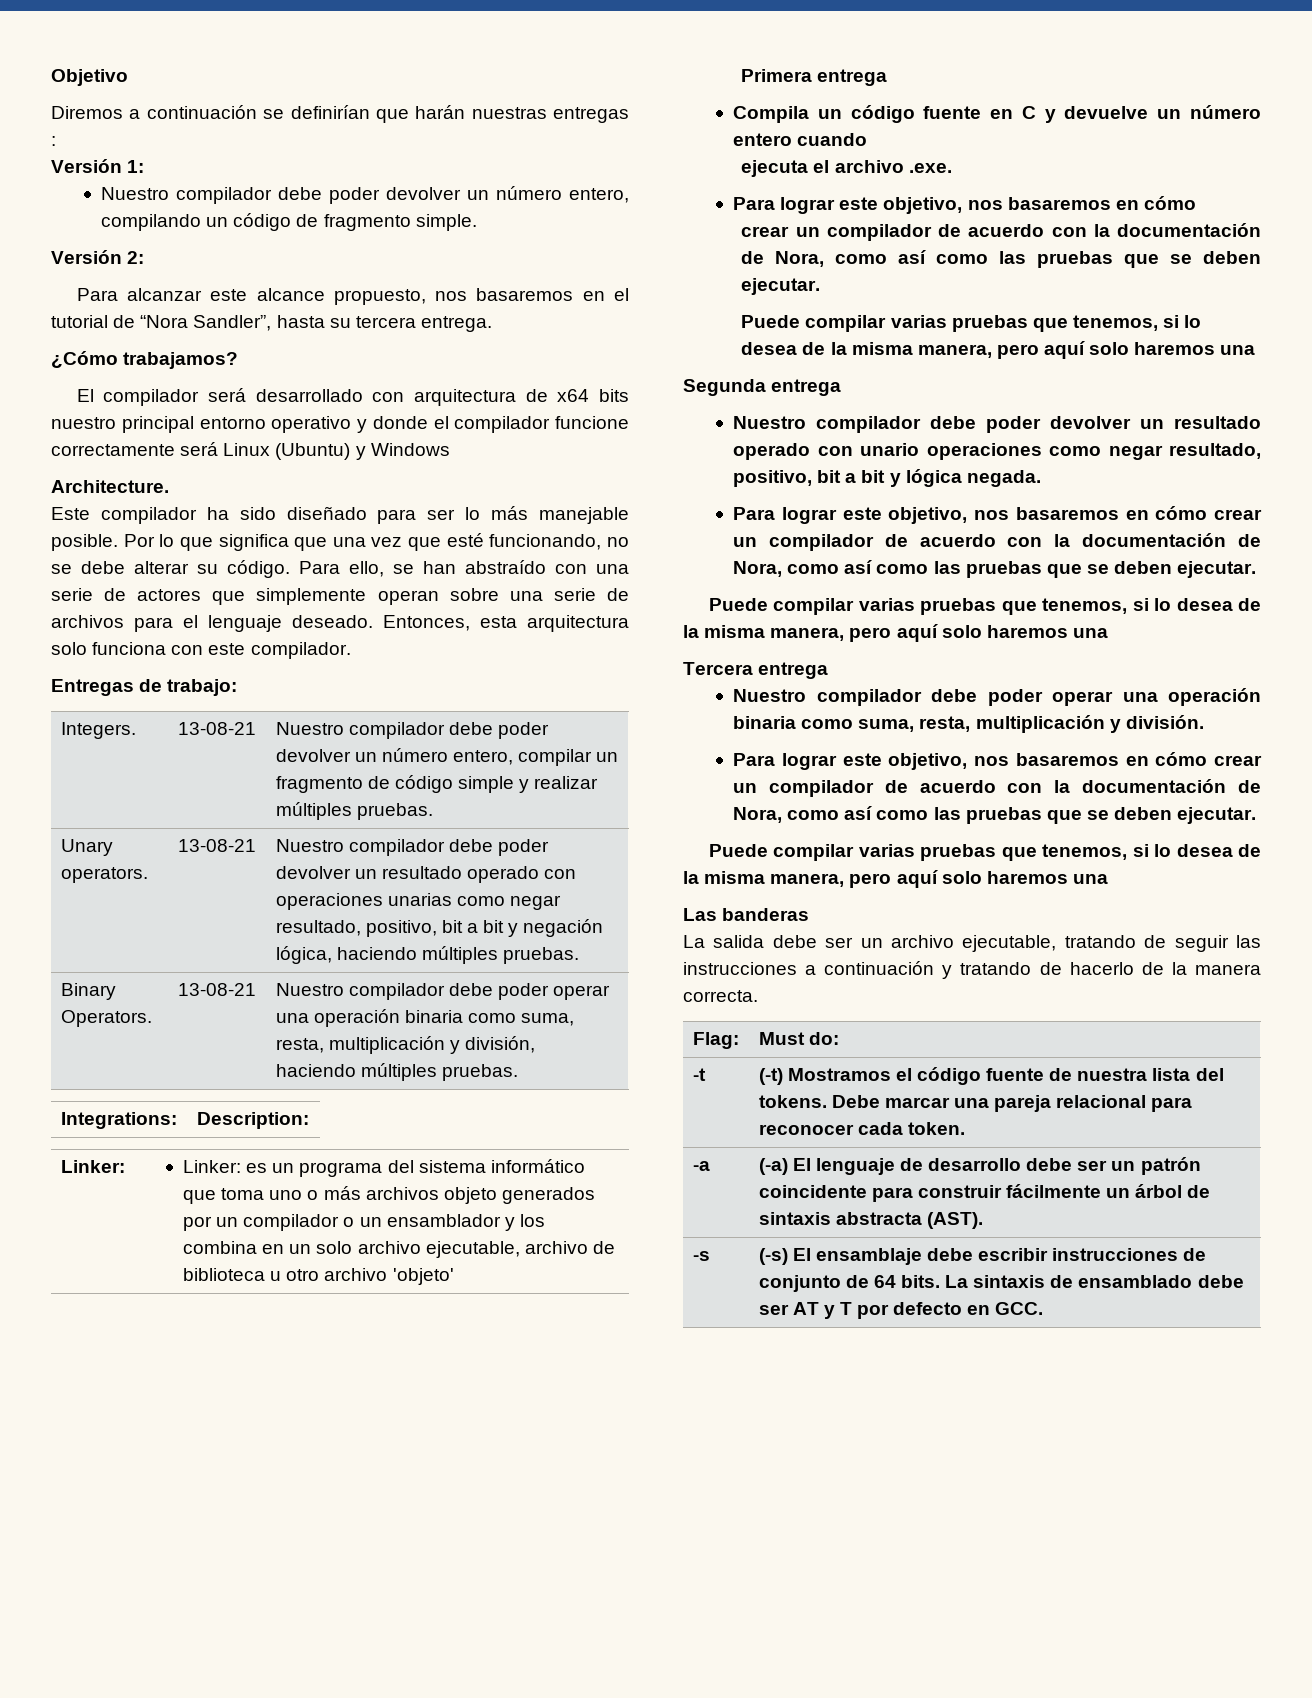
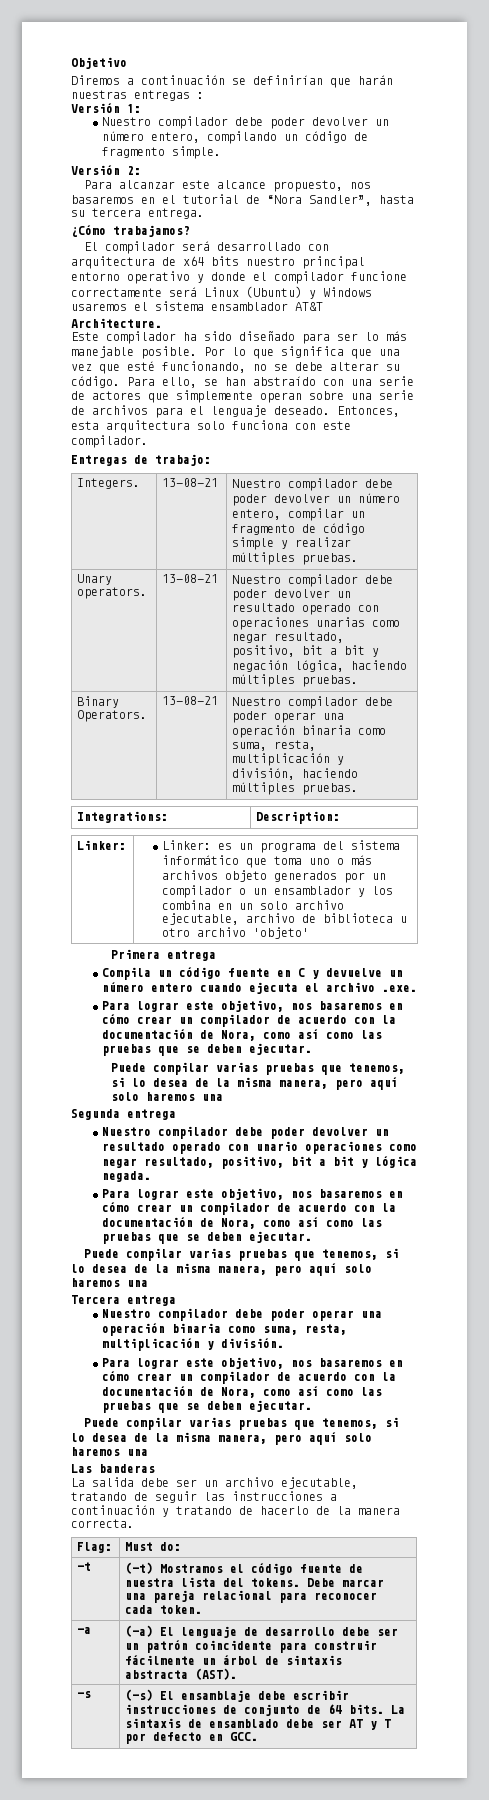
(450, 449) none -> [71,301,323,311] usaremos el sistema ensamblador AT&T
(868, 139) // -> (242, 987) none
(1196, 203) // -> (130, 1019) none

